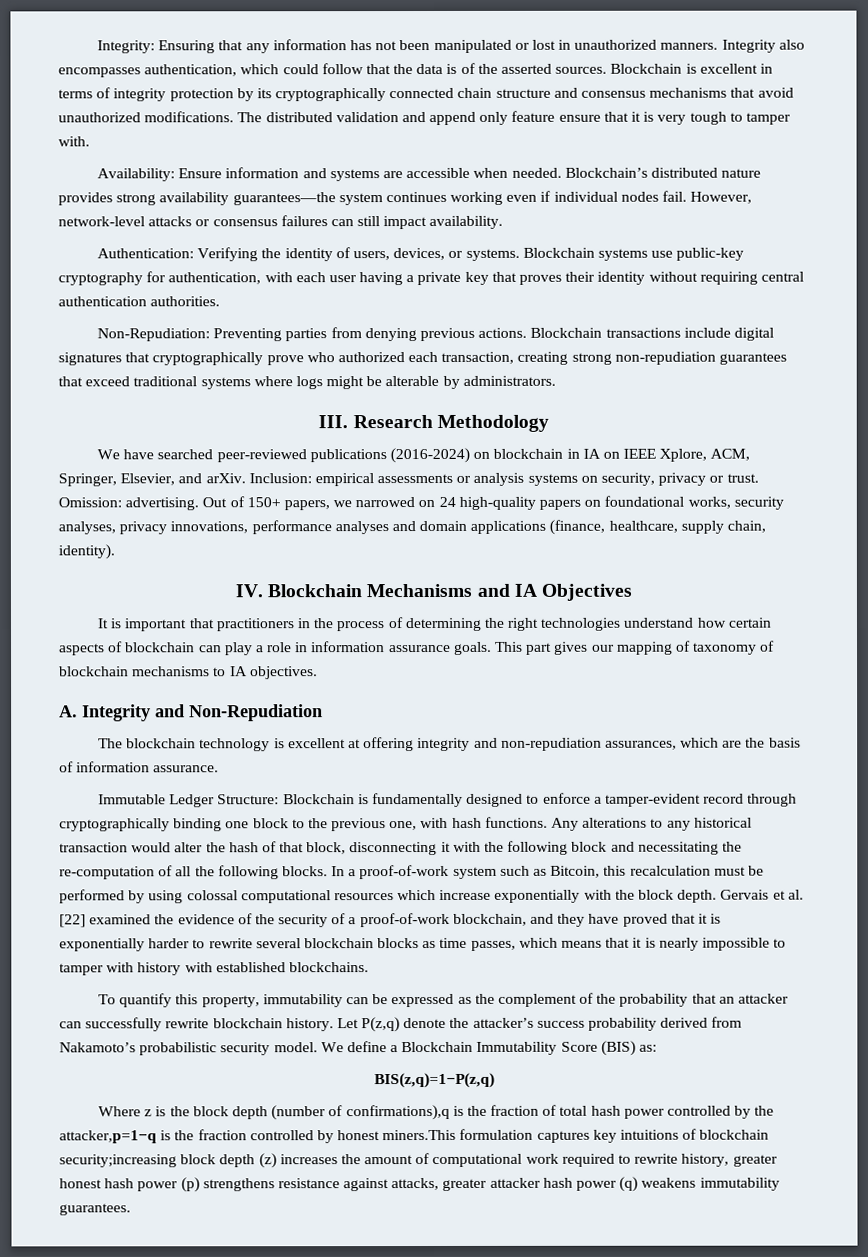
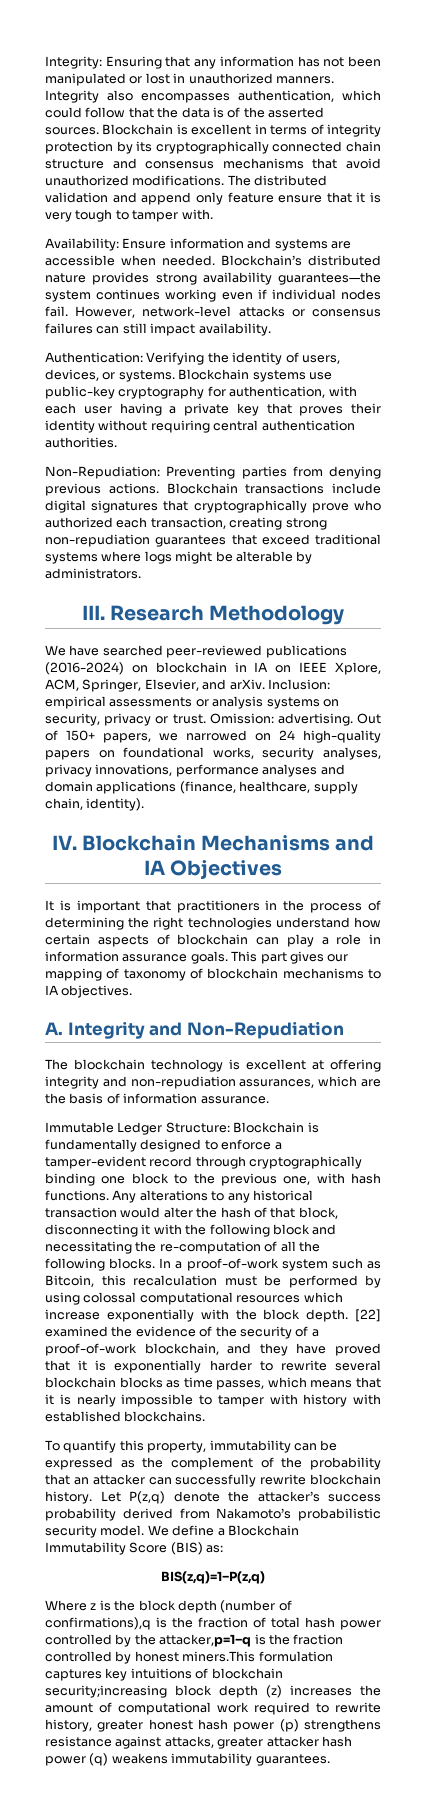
[720,889,804,900] Gervais et al. -> (349, 1315) none

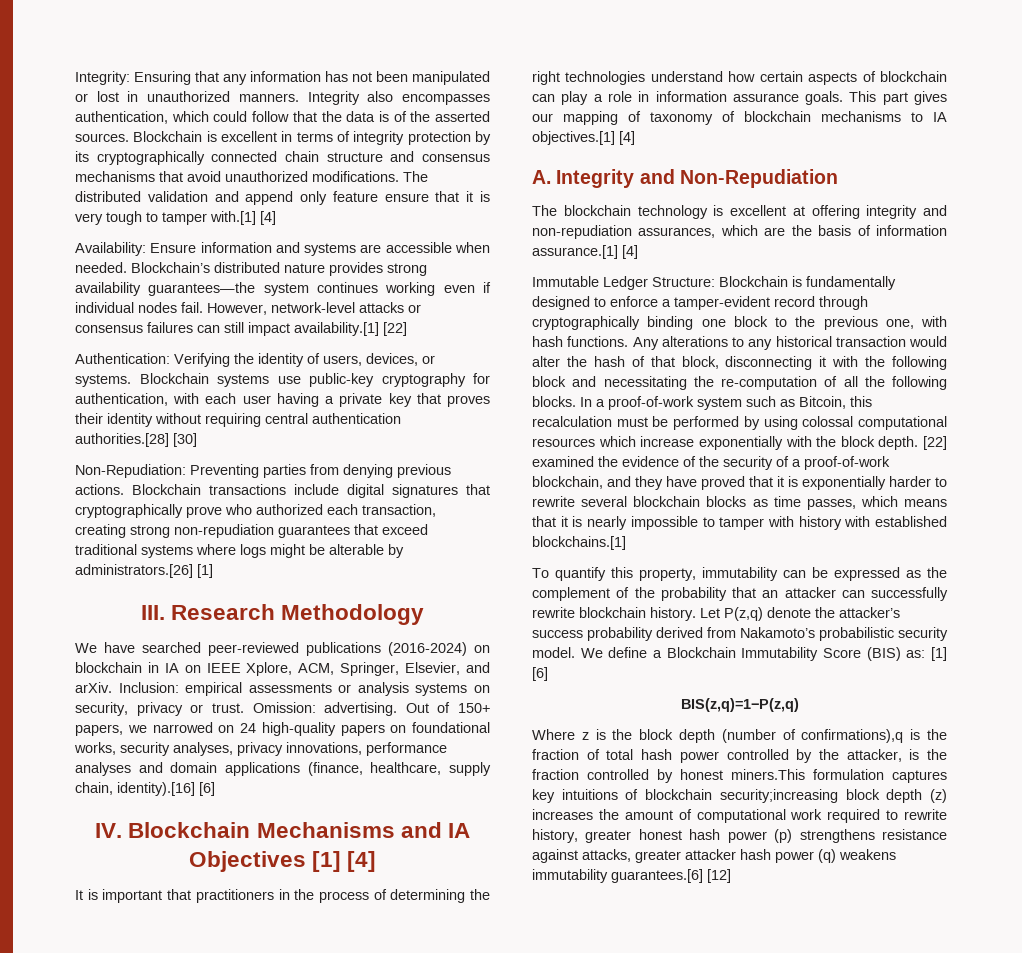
[181,209,213,220] with. -> [210,211,276,225] with.[1] [4]
[198,323,271,336] availability. -> [294,322,407,336] availability.[1] [22]
[45,437,117,448] authorities. -> [75,433,197,447] authorities.[28] [30]
[45,568,141,579] administrators. -> [75,564,213,578] administrators.[26] [1]
[86,798,145,811] identity). -> [117,782,215,796] identity).[16] [6]
(283, 869) none -> [312,851,377,872] [1] [4]
[61,985,133,998] objectives. -> [532,131,635,145] objectives.[1] [4]
[200,1096,269,1104] assurance. -> [532,245,638,259] assurance.[1] [4]
[124,1411,206,1422] blockchains. -> [532,536,626,550] blockchains.[1]
(224, 1549) none -> [931,647,947,661] [532,667,548,681] [1] [6]
[159,1634,252,1647] attacker,p=1−q -> [846,749,902,762] attacker,
[255,1754,330,1766] guarantees. -> [611,869,731,883] guarantees.[6] [12]

